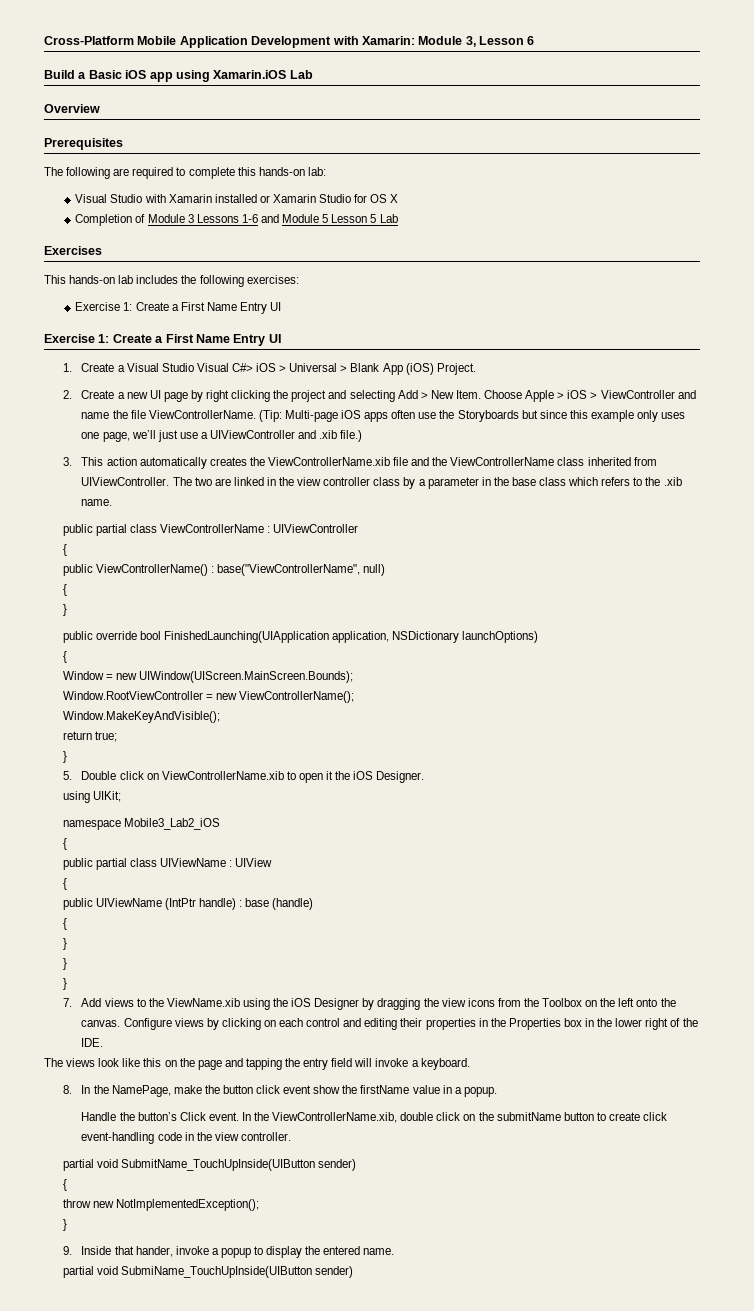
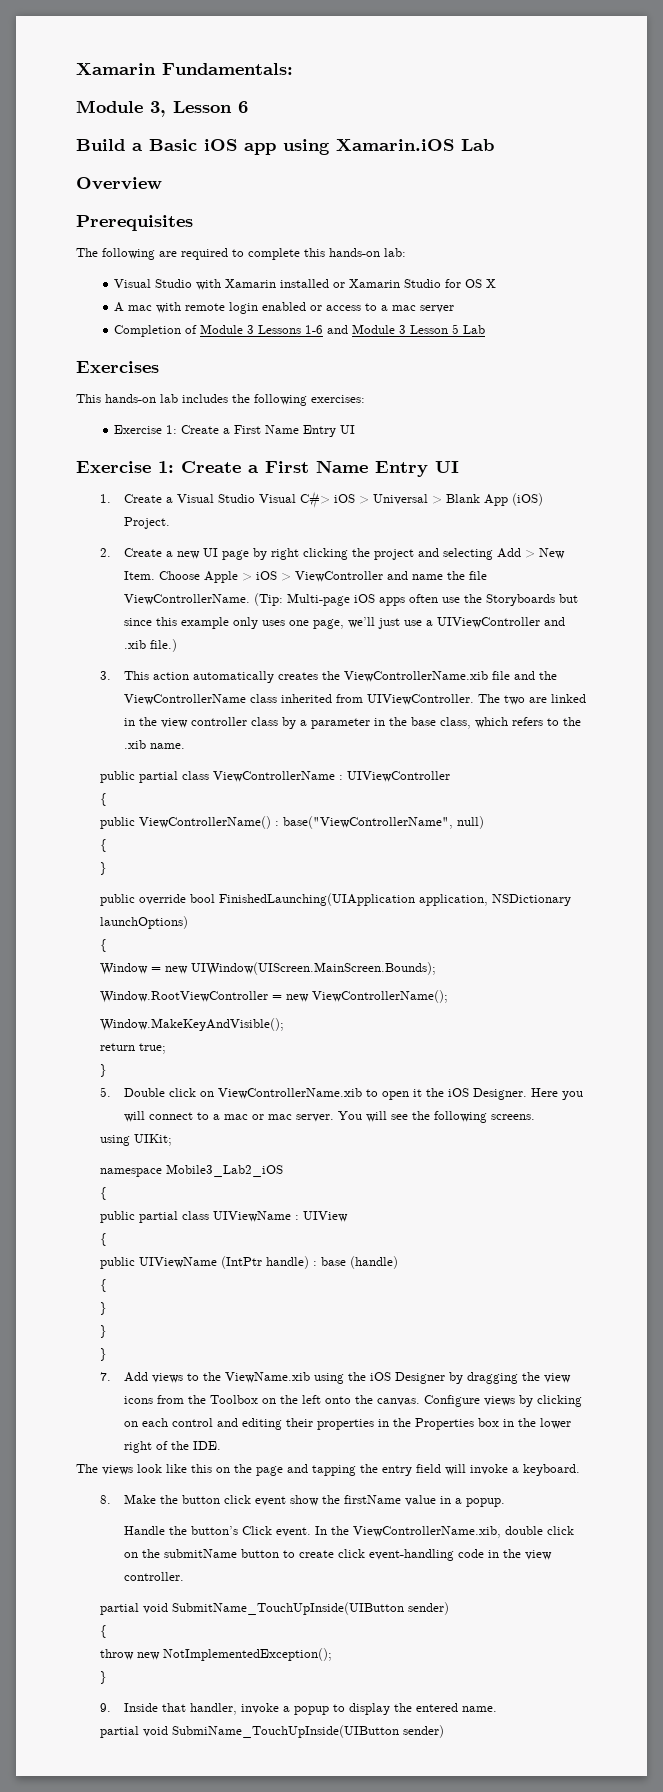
[44,36,415,48] Cross-Platform Mobile Application Development with Xamarin: -> [76,63,293,75] Xamarin Fundamentals: //
(399, 198) none -> [114,302,455,314] // A mac with remote login enabled or access to a mac server
[322,214,329,223] 5 -> [399,325,407,334] 3
[539,477,567,486] class -> [440,717,472,729] class,
(425, 777) none -> [531,1088,584,1100] [124,1111,536,1123] Here you will connect to a mac or mac server. You will see the following screens.
[81,1085,202,1097] In the NamePage, make -> [124,1494,157,1504] Make
[135,1246,173,1257] hander, -> [190,1703,238,1715] handler,

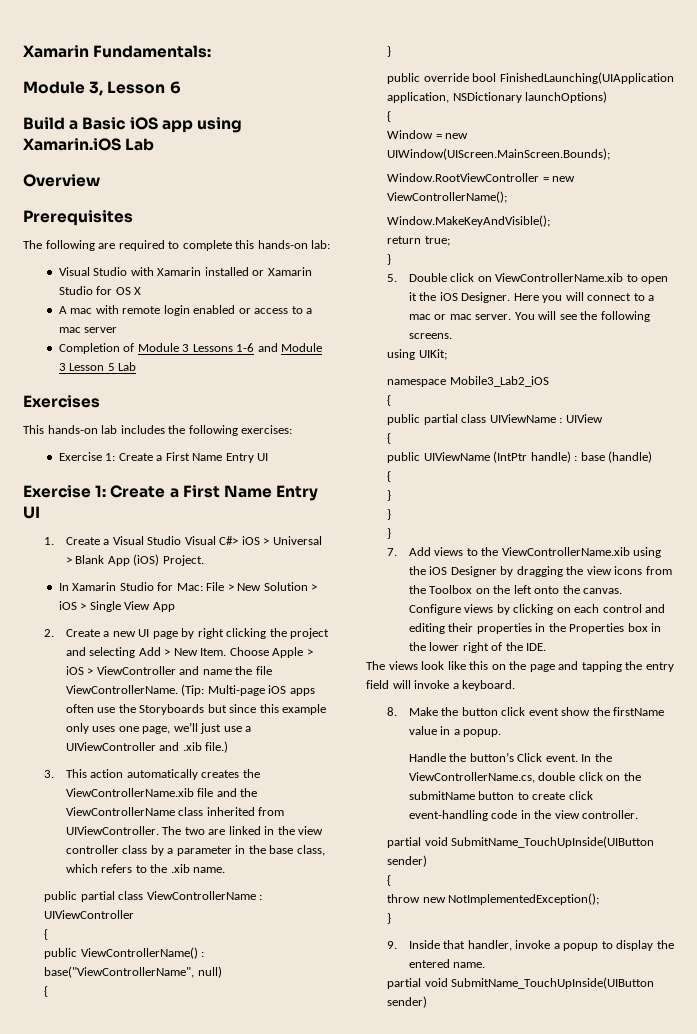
(171, 523) none -> [58,582,318,591] [58,601,175,612] // In Xamarin Studio for Mac: File > New Solution > iOS > Single View App
[225,1372,311,1383] ViewName.xib -> [501,547,630,556] ViewControllerName.xib
[353,1526,502,1538] ViewControllerName.xib, -> [408,772,535,783] ViewControllerName.cs,
[172,1725,400,1738] SubmiName_TouchUpInside(UIButton -> [451,977,655,989] SubmitName_TouchUpInside(UIButton

